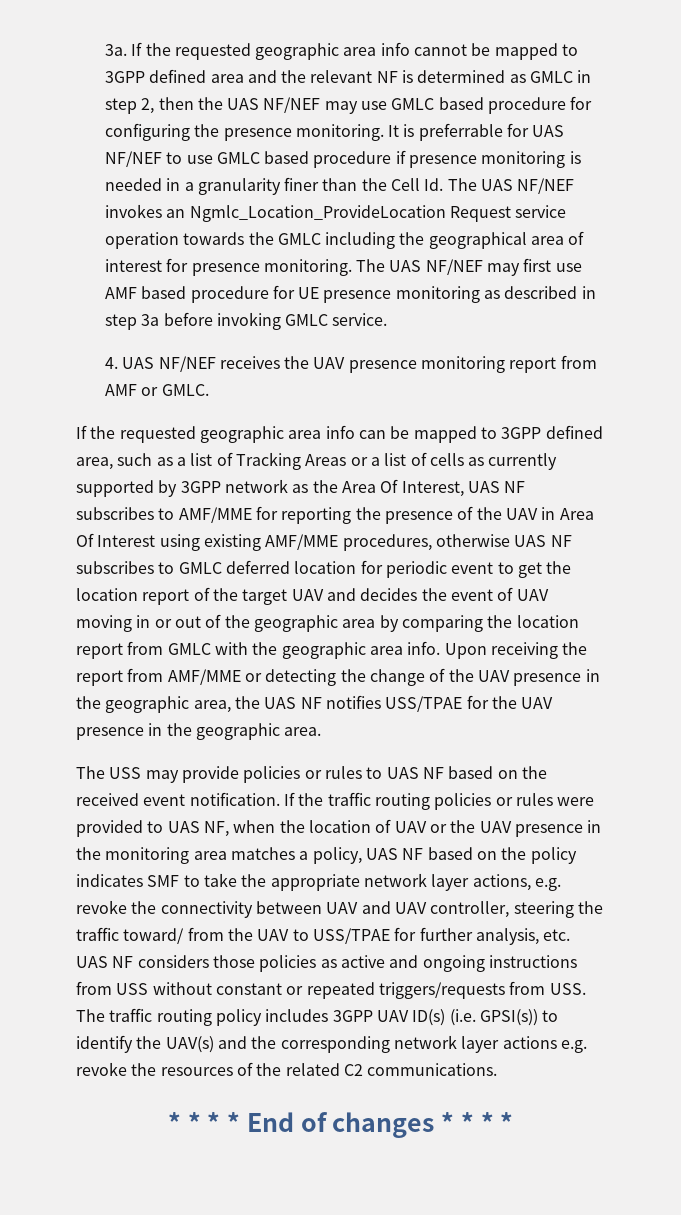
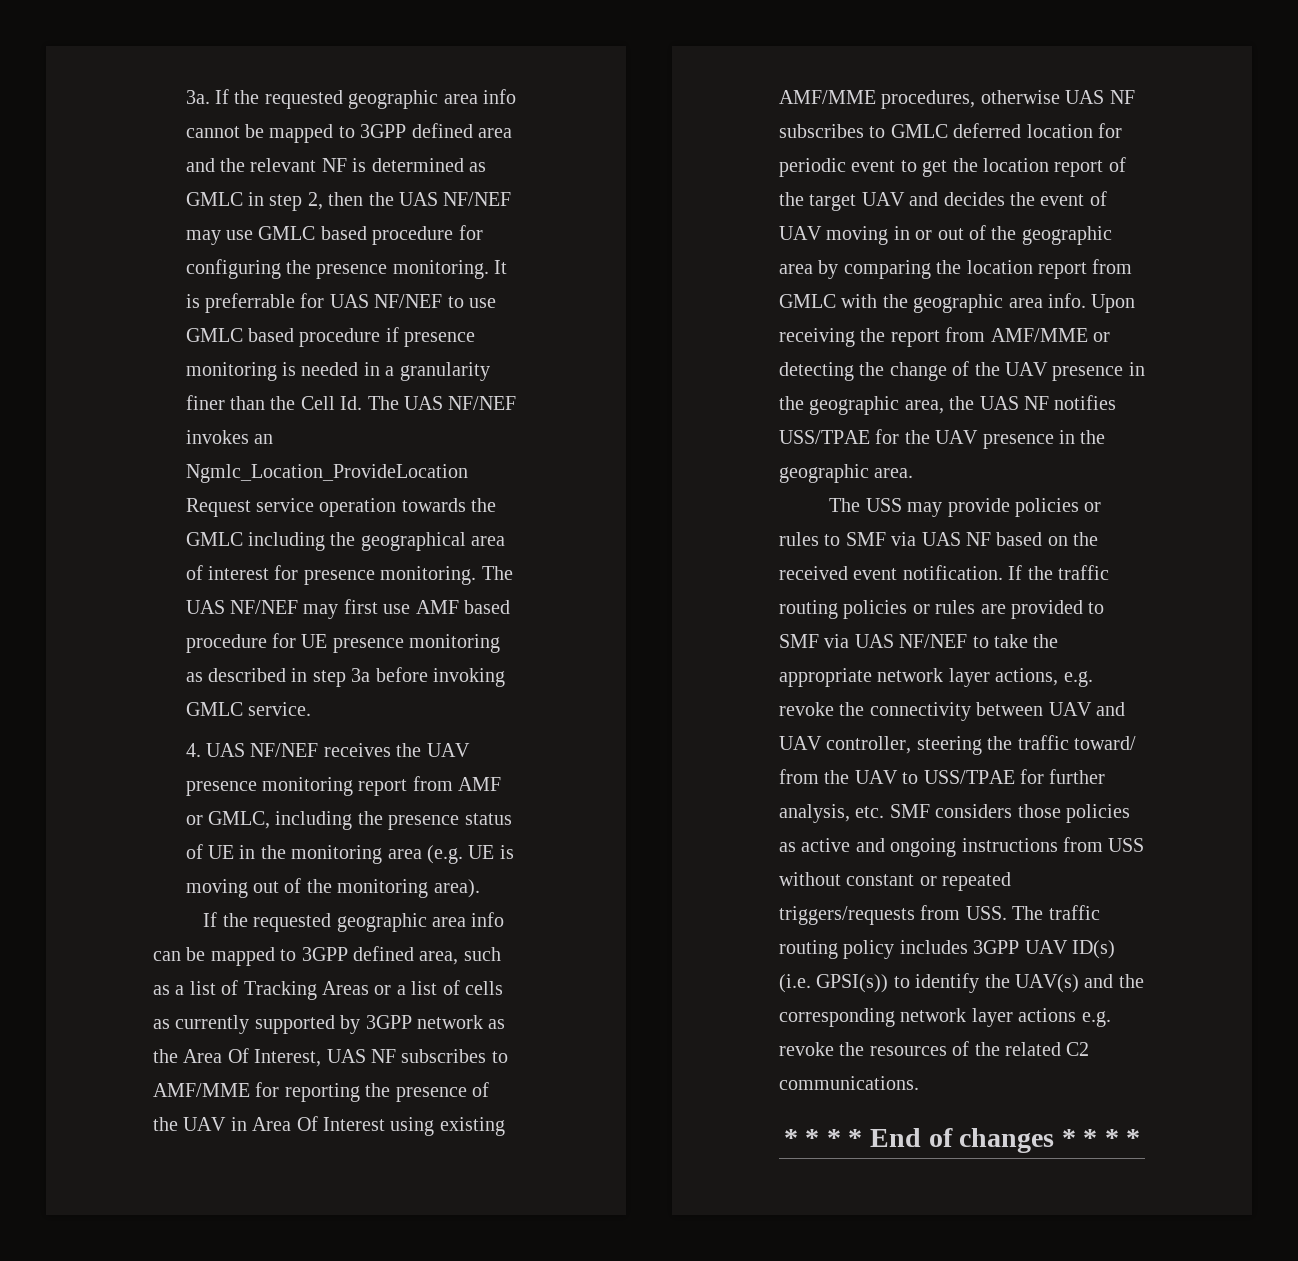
[161,384,209,396] GMLC. -> [207,811,512,830] [185,844,514,864] [185,878,480,898] GMLC, including the presence status of UE in the monitoring area (e.g. UE is moving out of the monitoring area).
(383, 773) none -> [845,532,917,546] SMF via
[557,797,595,806] were -> [980,604,1006,614] are
[167,819,602,837] [76,847,577,864] [76,874,180,887] UAS NF, when the location of UAV or the UAV presence in the monitoring area matches a policy, UAS NF based on the policy indicates SMF -> [779,634,968,648] SMF via UAS NF/NEF
[76,956,134,968] UAS NF -> [889,804,930,818] SMF

